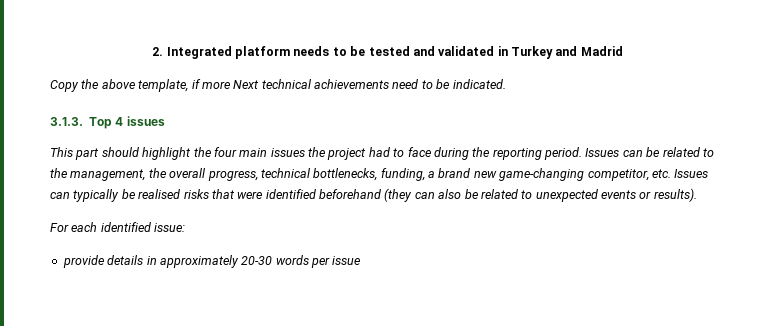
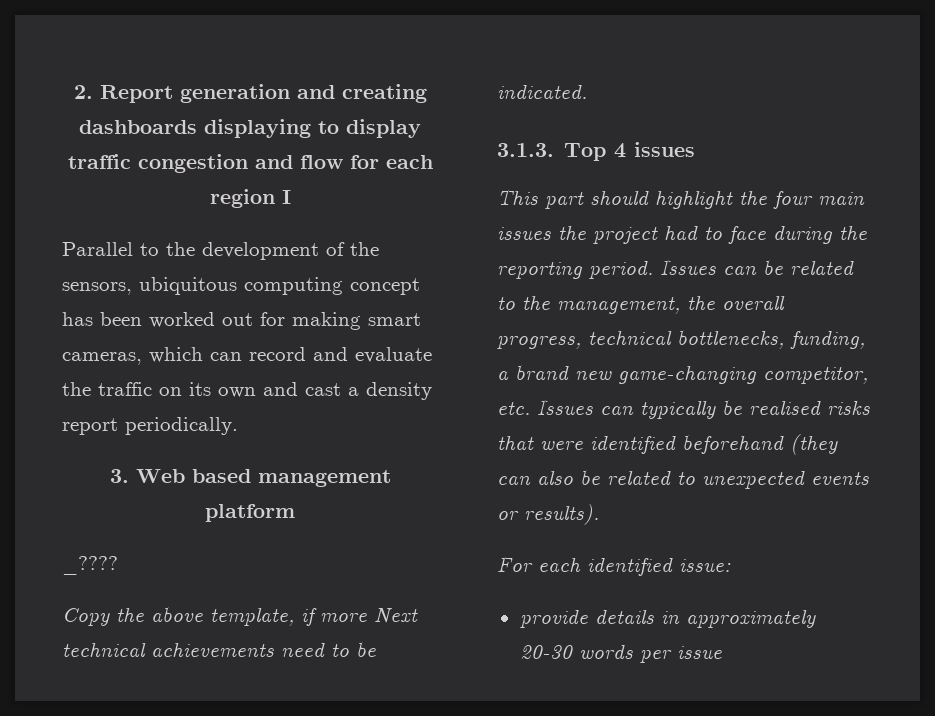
[166,46,623,59] Integrated platform needs to be tested and validated in Turkey and Madrid -> [99,84,427,103] [79,119,421,138] [67,154,433,173] [209,189,291,208] [62,242,379,260] [62,277,420,295] [62,312,421,330] [62,347,432,365] [62,382,432,400] [62,417,238,435] [109,469,391,487] [205,504,295,522] [62,556,118,575] Report generation and creating dashboards displaying to display traffic congestion and flow for each region I // Parallel to the development of the sensors, ubiquitous computing concept has been worked out for making smart cameras, which can record and evaluate the traffic on its own and cast a density report periodically. // 3. Web based management platform // _????

